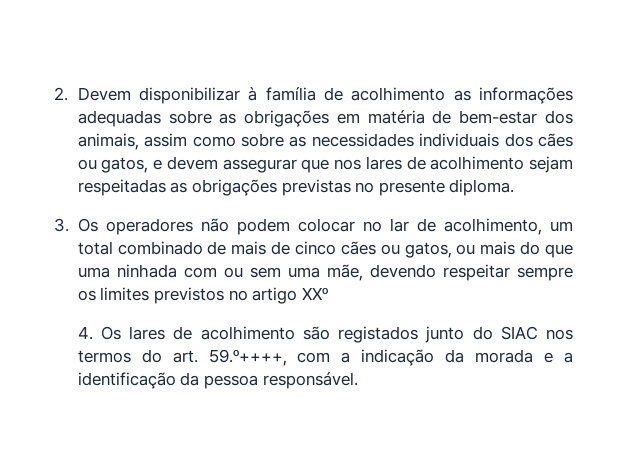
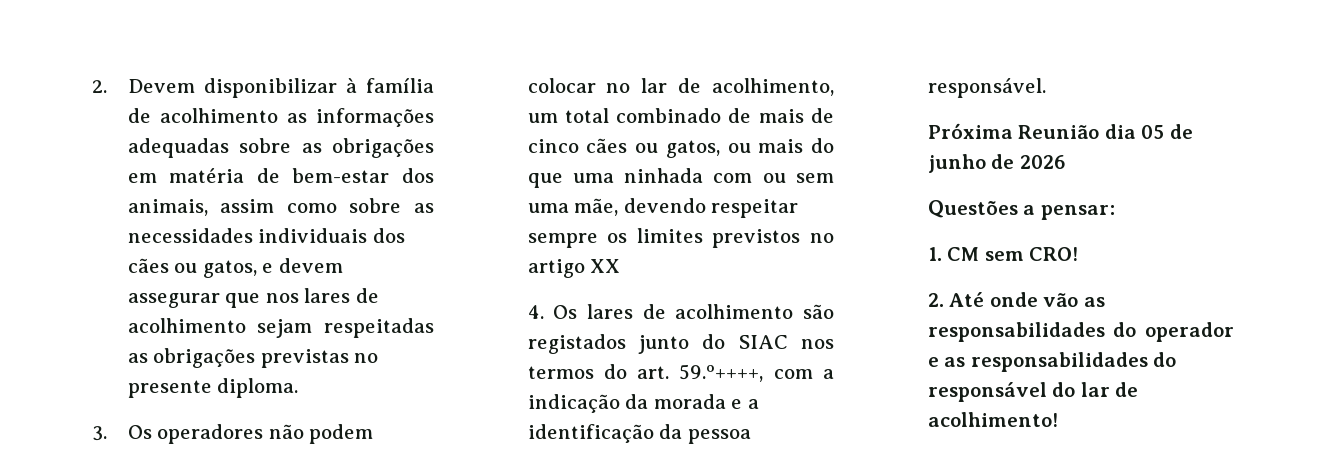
[301,287,328,300] XXº -> [590,259,621,273] XX
(358, 380) none -> [927,123,1193,139] [927,154,1066,173] [927,200,1115,220] [927,247,1079,261] [927,292,1105,307] [927,322,1234,342] [927,352,1177,372] [927,382,1139,402] [927,412,1058,427] // Próxima Reunião dia 05 de junho de 2026 // Questões a pensar: // 1. CM sem CRO! // 2. Até onde vão as responsabilidades do operador e as responsabilidades do responsável do lar de acolhimento!

